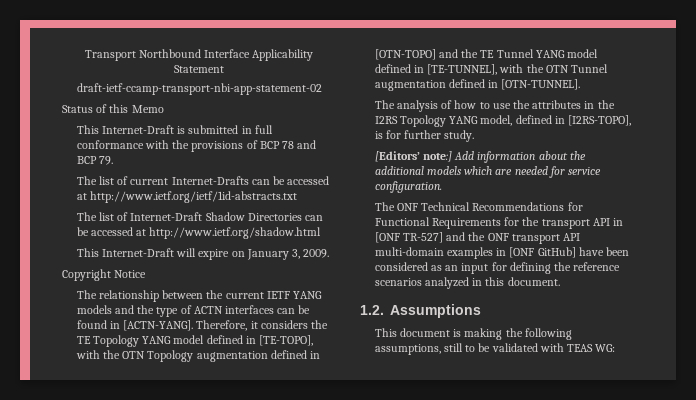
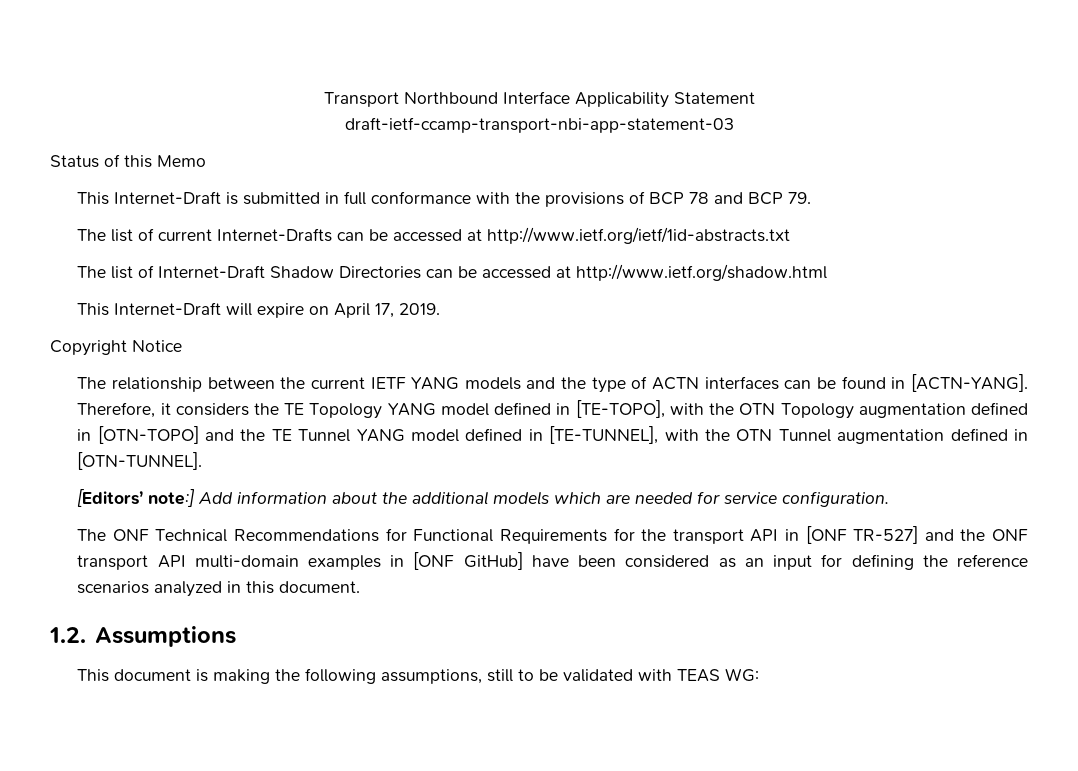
[76,83,322,95] draft-ietf-ccamp-transport-nbi-app-statement-02 -> [344,117,734,133] draft-ietf-ccamp-transport-nbi-app-statement-03
[246,249,330,260] January 3, 2009. -> [334,303,441,318] April 17, 2019.
[374,100,615,112] [374,115,632,127] [374,130,475,142] // The analysis of how to use the attributes in the I2RS Topology YANG model, defined in [I2RS-TOPO], is for further study. -> (203, 461) none

